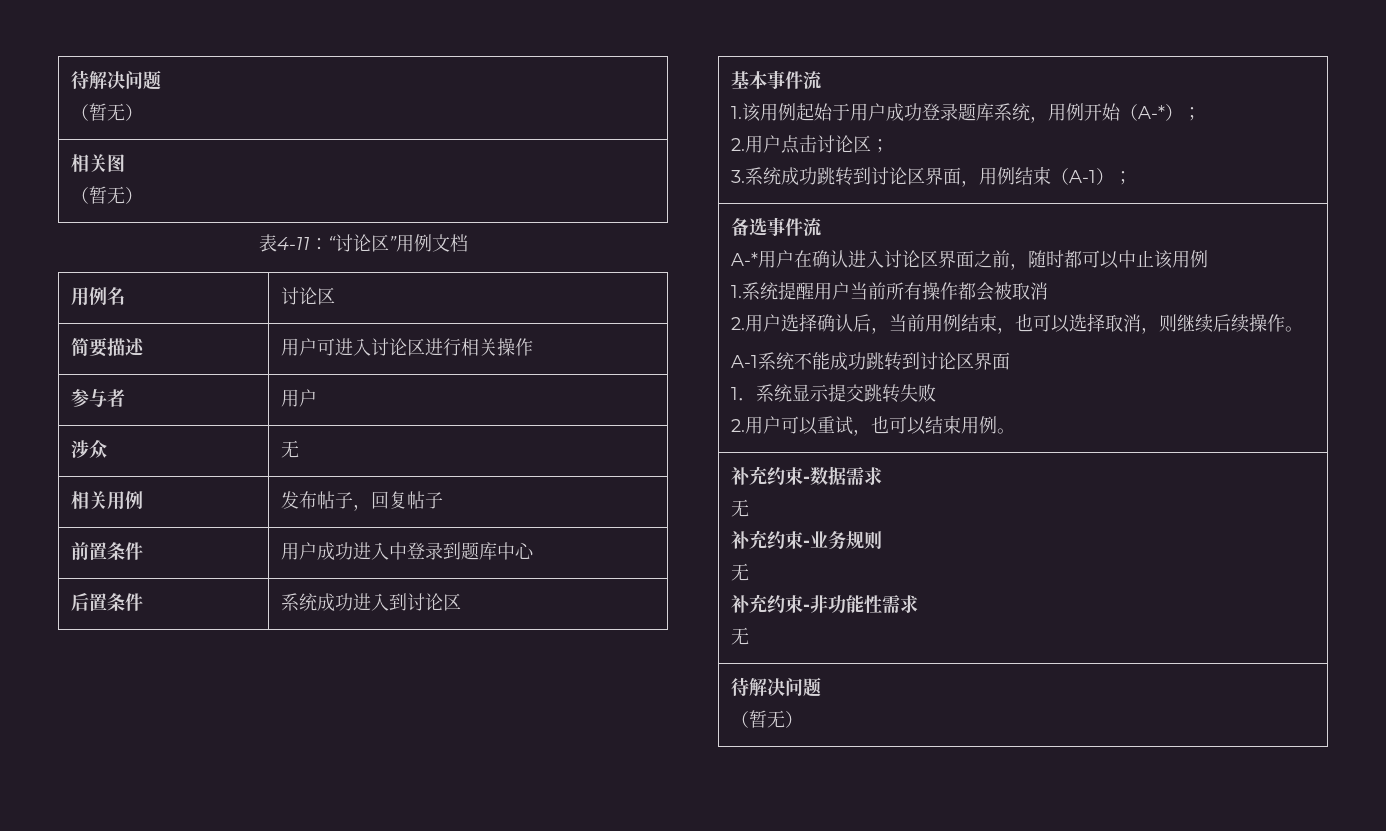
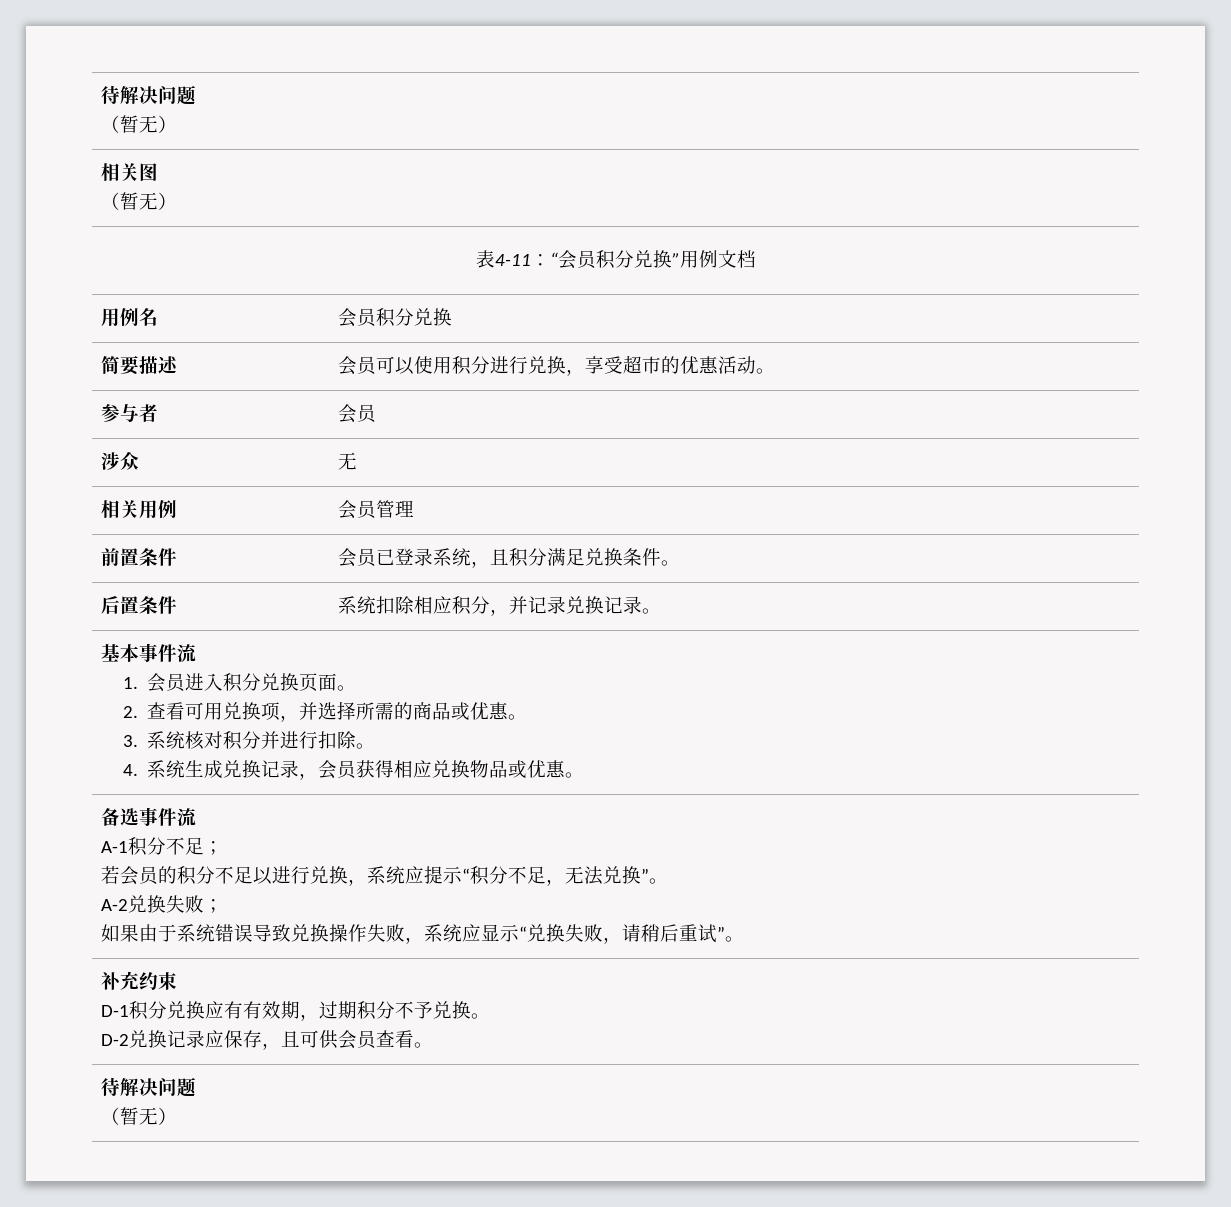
[334,234,389,252] 讨论区 -> [557,250,672,269] 会员积分兑换
[280,287,335,305] 讨论区 -> [338,308,453,327] 会员积分兑换
[280,338,533,356] 用户可进入讨论区进行相关操作 -> [338,355,776,376] 会员可以使用积分进行兑换，享受超市的优惠活动。
[280,389,317,407] 用户 -> [338,404,378,423] 会员
[280,491,443,511] [70,542,143,560] [280,542,534,560] [70,593,143,611] [280,593,461,611] [730,70,822,89] [730,103,1201,123] [730,135,889,154] [730,167,1132,187] [730,217,822,236] [730,250,1208,270] [730,282,1048,301] [730,313,1303,334] [730,352,1010,371] [730,384,936,403] [730,416,1015,436] [730,466,882,485] [730,499,749,517] [730,530,882,550] [730,563,749,581] [730,594,918,614] [730,627,749,645] 发布帖子，回复帖子 // 前置条件 | 用户成功进入中登录到题库中心 // 后置条件 | 系统成功进入到讨论区 // 基本事件流 // 1.该用例起始于用户成功登录题库系统，用例开始（A-*）； // 2.用户点击讨论区； // 3.系统成功跳转到讨论区界面，用例结束（A-1）； // 备选事件流 // A-*用户在确认进入讨论区界面之前，随时都可以中止该用例 // 1.系统提醒用户当前所有操作都会被取消 // 2.用户选择确认后，当前用例结束，也可以选择取消，则继续后续操作。 // A-1系统不能成功跳转到讨论区界面 // 1．系统显示提交跳转失败 // 2.用户可以重试，也可以结束用例。 // 补充约束-数据需求 // 无 // 补充约束-业务规则 // 无 // 补充约束-非功能性需求 // 无 -> [338,500,415,519] [101,548,178,566] [338,548,681,568] [101,596,178,614] [338,596,662,616] [101,643,197,662] [123,673,357,692] [123,701,528,722] [123,731,376,750] [123,760,585,780] [101,807,197,826] [101,837,224,856] [101,866,669,886] [101,895,224,913] [101,924,745,944] [101,971,178,990] [101,1001,491,1021] [101,1030,434,1050] 会员管理 // 前置条件 | 会员已登录系统，且积分满足兑换条件。 // 后置条件 | 系统扣除相应积分，并记录兑换记录。 // 基本事件流 // 1.会员进入积分兑换页面。 // 2.查看可用兑换项，并选择所需的商品或优惠。 // 3.系统核对积分并进行扣除。 // 4.系统生成兑换记录，会员获得相应兑换物品或优惠。 // 备选事件流 // A-1积分不足； // 若会员的积分不足以进行兑换，系统应提示“积分不足，无法兑换”。 // A-2兑换失败； // 如果由于系统错误导致兑换操作失败，系统应显示“兑换失败，请稍后重试”。 // 补充约束 // D-1积分兑换应有有效期，过期积分不予兑换。 // D-2兑换记录应保存，且可供会员查看。

